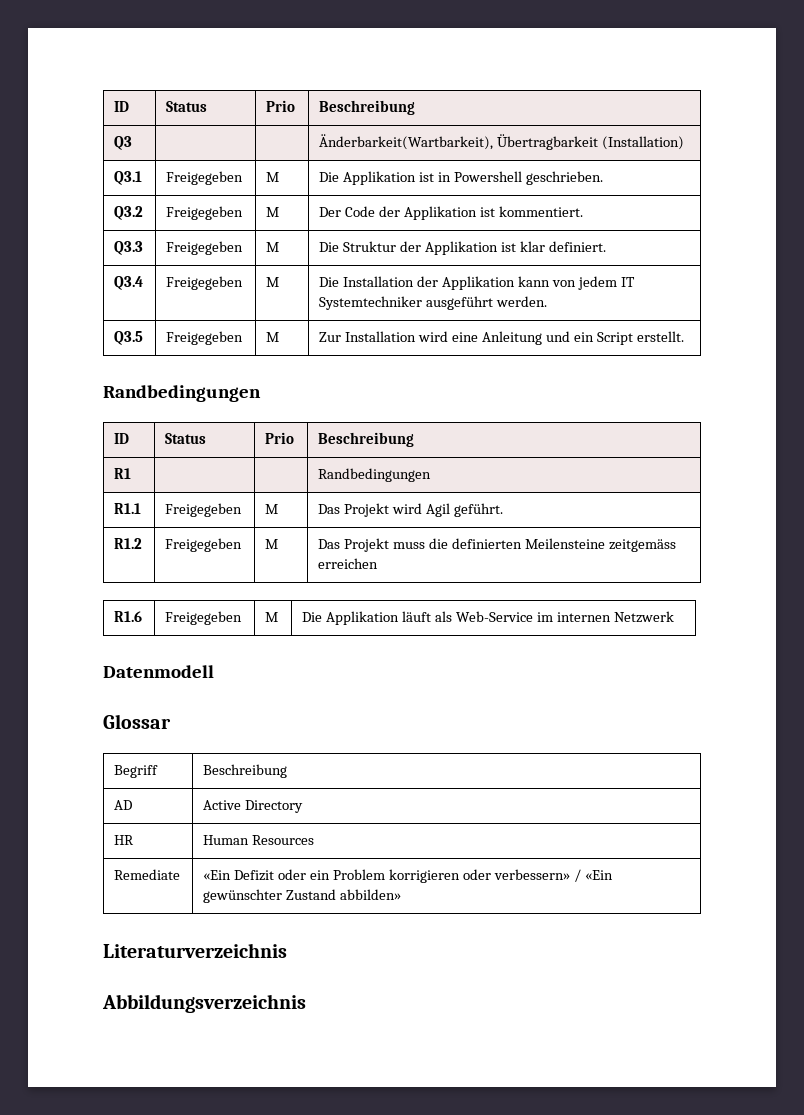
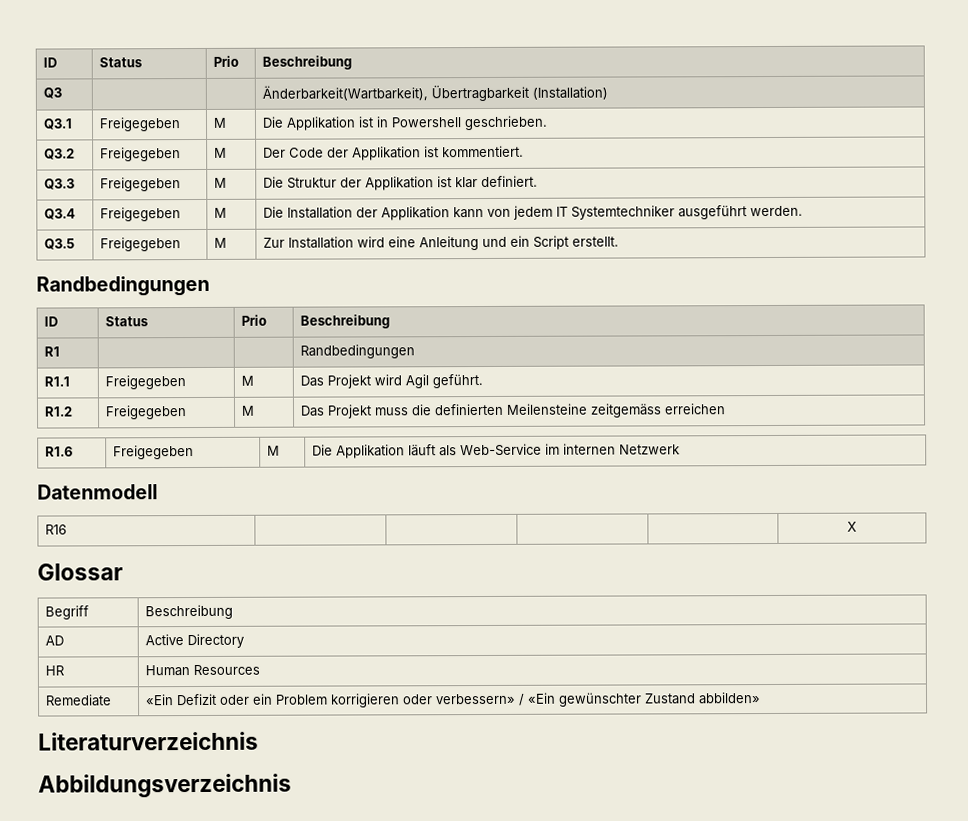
(214, 671) none -> [44,524,67,535] [847,521,857,532] // R16 | | | | | X

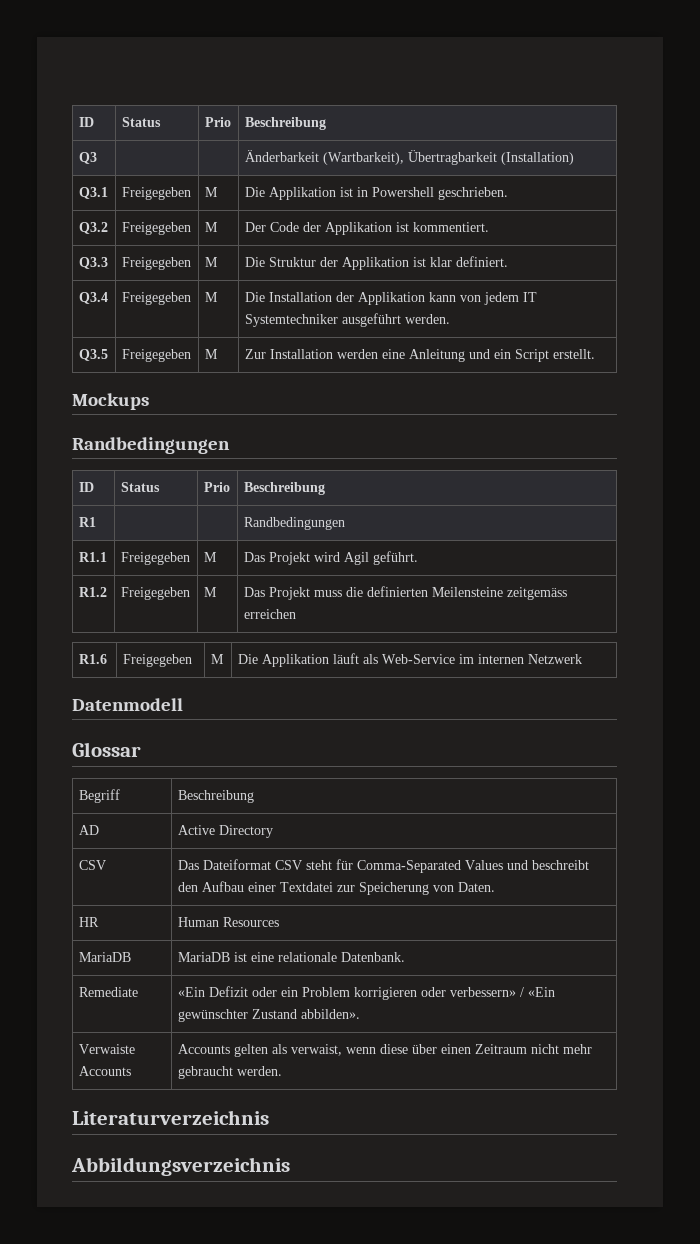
[261,85,428,101] Änderbarkeit(Wartbarkeit), -> [244,150,404,165] Änderbarkeit (Wartbarkeit),
[356,236,385,248] wird -> [336,349,378,359] werden
(619, 241) none -> [72,393,149,410] // Mockups
[44,524,67,535] [847,521,857,532] // R16 | | | | | X -> (183, 704) none
[44,665,64,676] [144,664,260,677] HR | Human Resources -> [78,860,106,870] [177,859,589,873] [177,881,495,895] [78,917,99,927] [177,917,279,927] [78,952,131,962] [177,952,405,962] CSV | Das Dateiformat CSV steht für Comma-Separated Values und beschreibt den Aufbau einer Textdatei zur Speicherung von Daten. // HR | Human Resources // MariaDB | MariaDB ist eine relationale Datenbank.
[697,692,761,705] abbilden» -> [300,1009,360,1019] [78,1044,135,1054] [78,1066,131,1076] [177,1044,592,1057] [177,1066,282,1079] abbilden». // Verwaiste Accounts | Accounts gelten als verwaist, wenn diese über einen Zeitraum nicht mehr gebraucht werden.

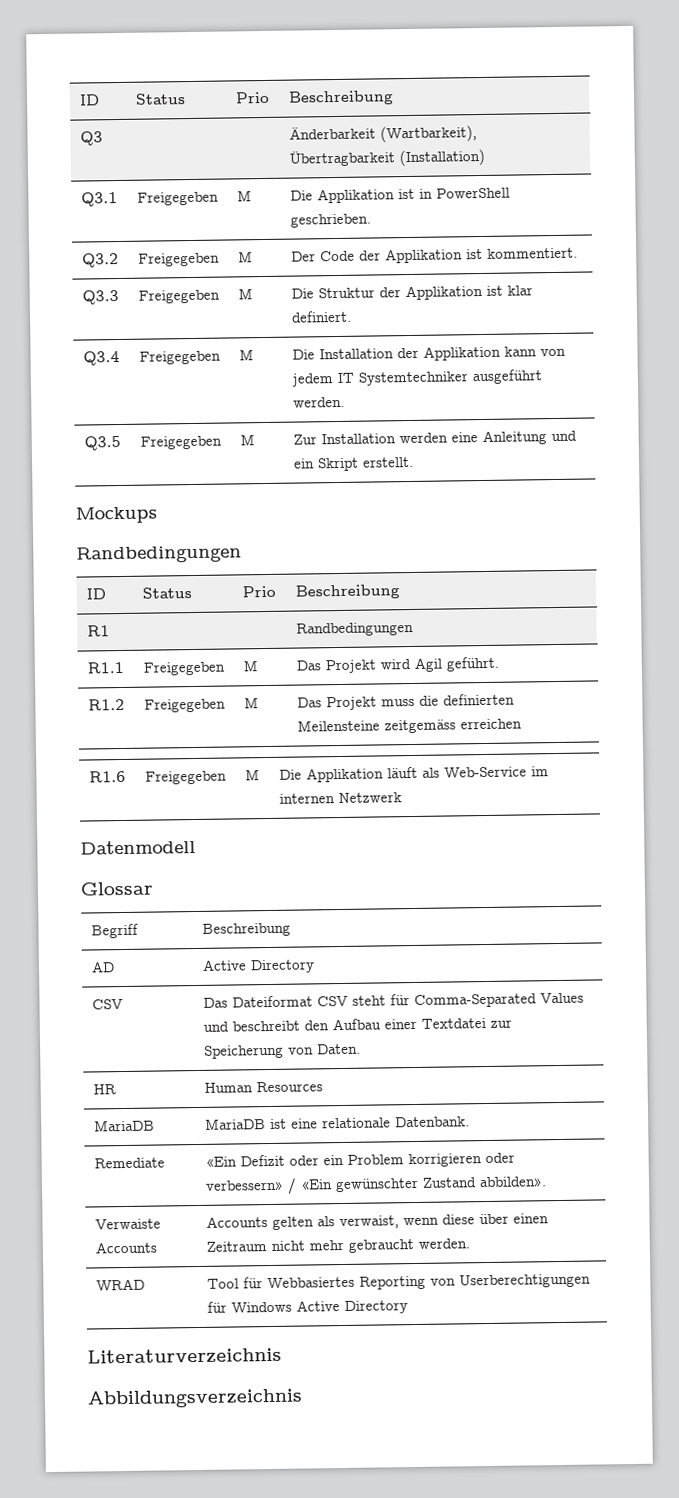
[371,187,434,197] Powershell -> [435,187,510,199] PowerShell
[514,349,549,362] Script -> [316,457,359,472] Skript
(282, 1071) none -> [95,1278,145,1291] [206,1273,591,1290] [206,1300,408,1314] // WRAD | Tool für Webbasiertes Reporting von Userberechtigungen für Windows Active Directory

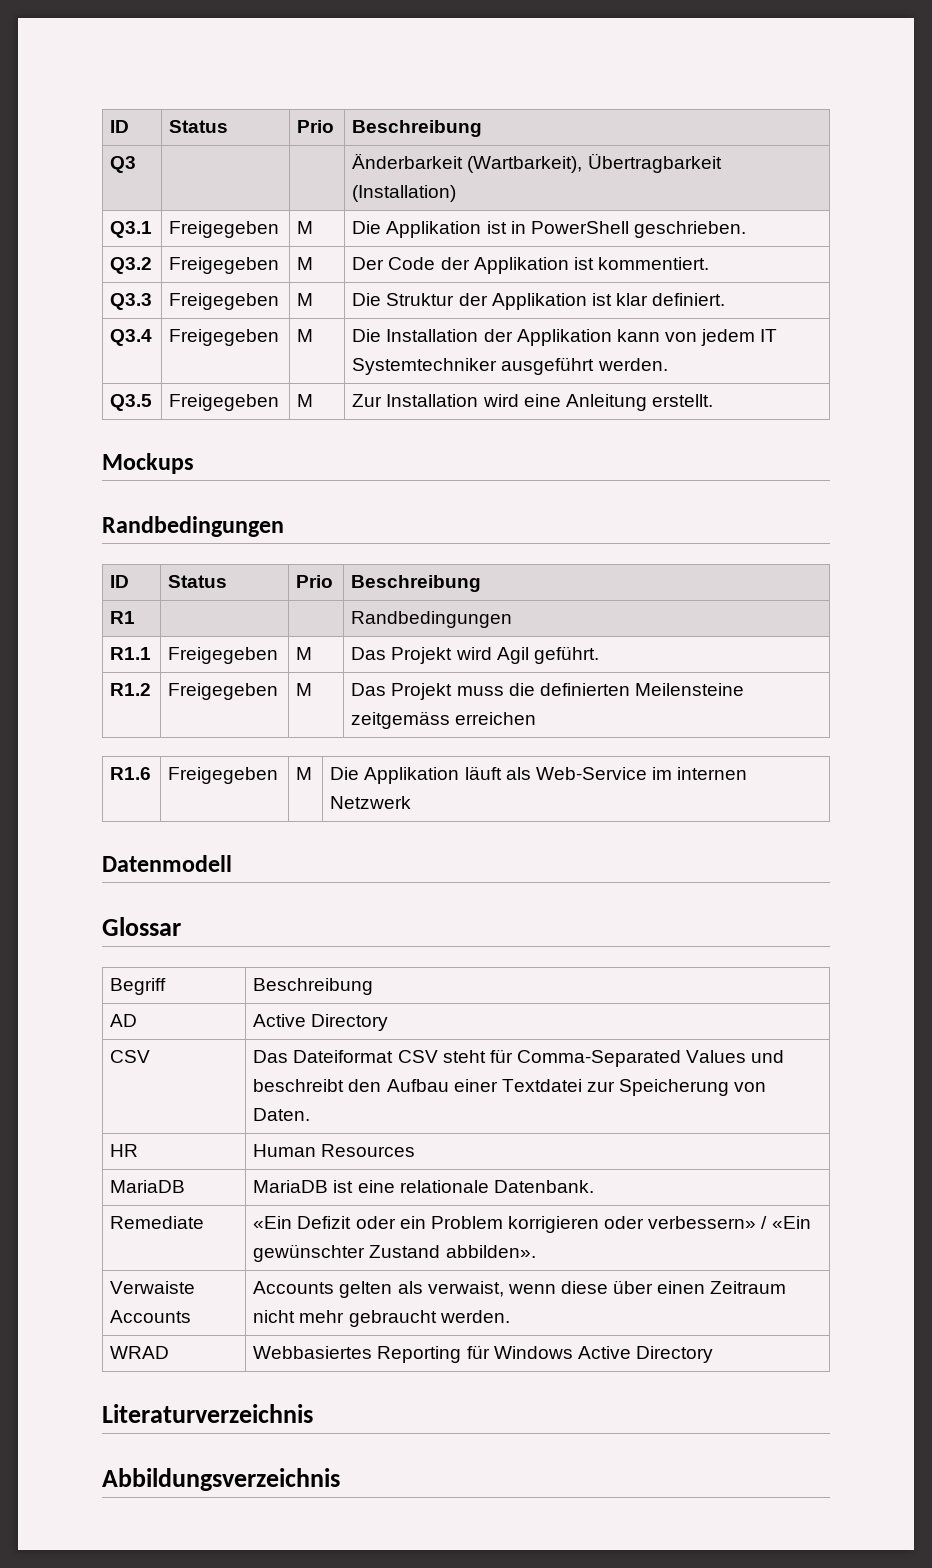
[398,432,448,444] werden -> [482,394,519,407] wird
[550,430,577,442] [292,457,359,472] und ein Skript -> (647, 402) none
[206,1273,591,1290] Tool für Webbasiertes Reporting von Userberechtigungen -> [253,1346,462,1363] Webbasiertes Reporting

